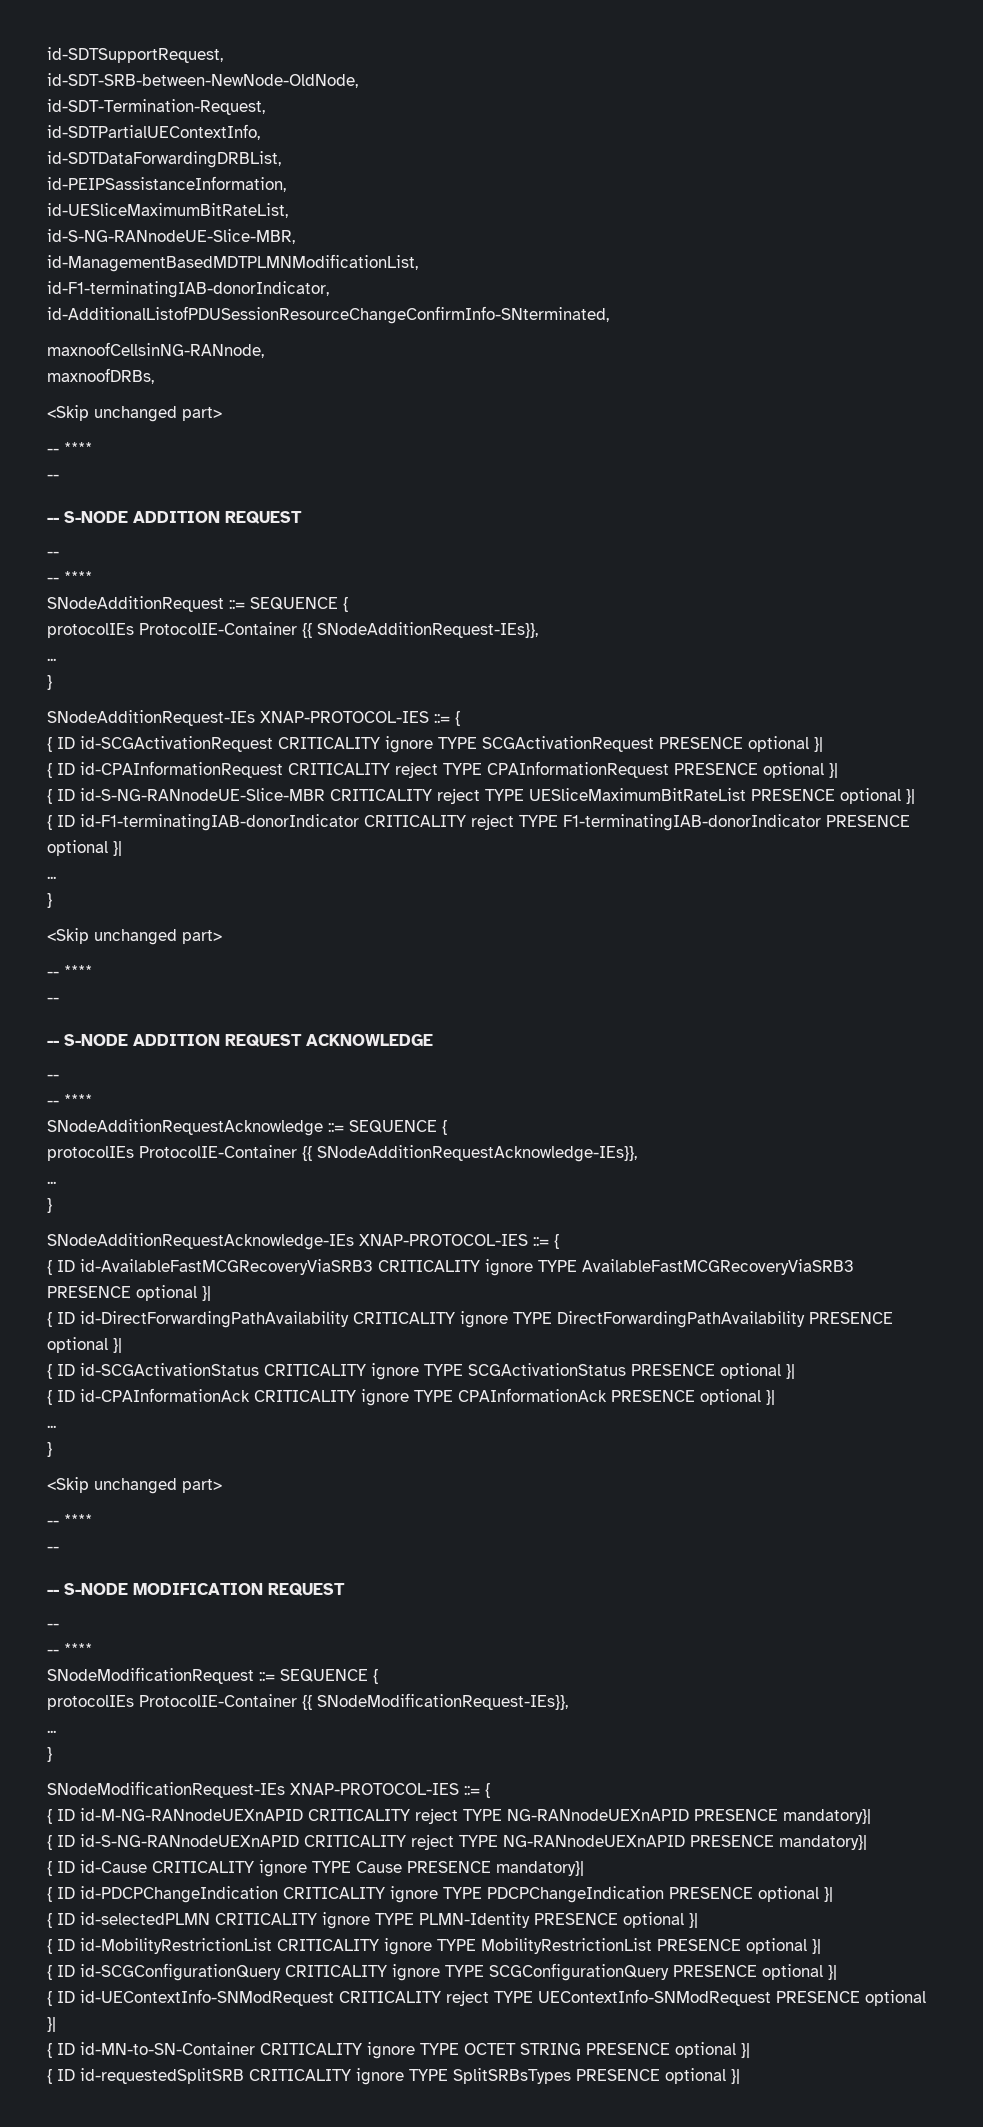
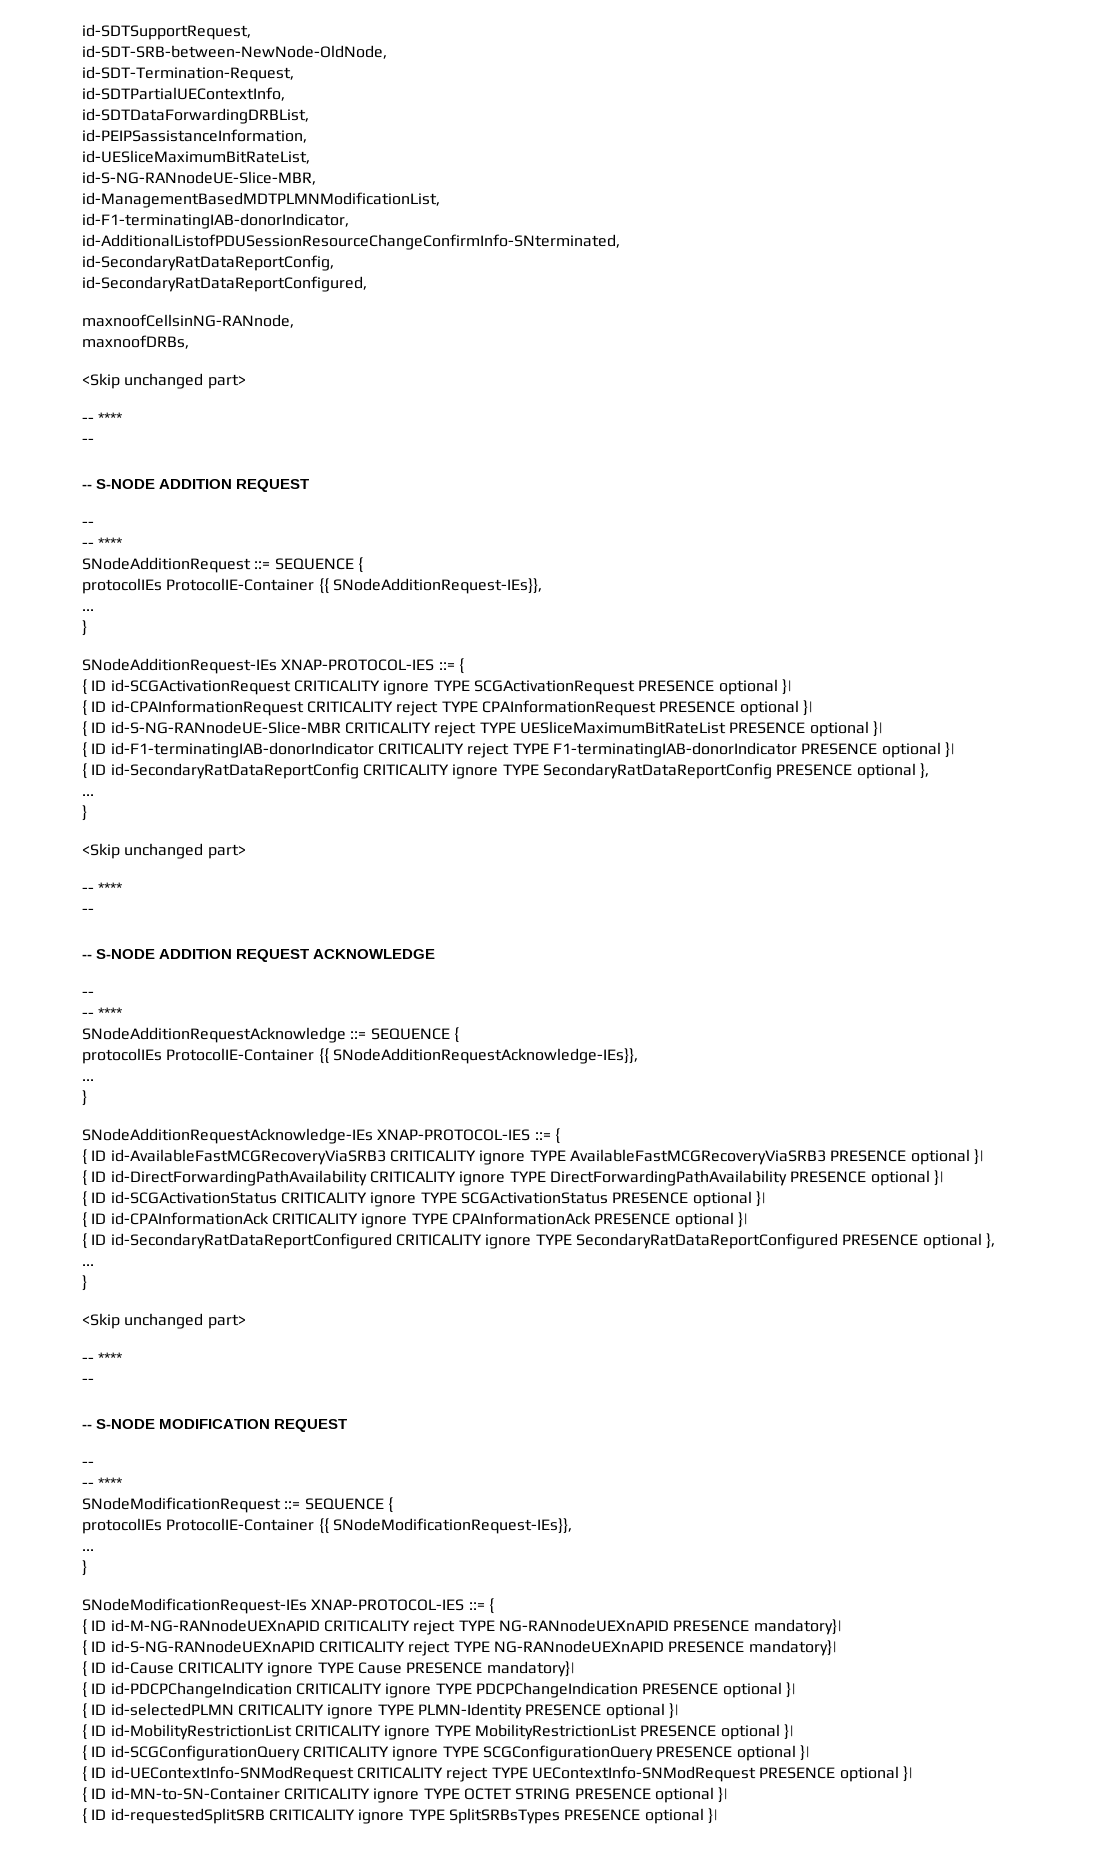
(609, 315) none -> [82,255,334,271] [82,276,367,292] // id-SecondaryRatDataReportConfig, // id-SecondaryRatDataReportConfigured,
(122, 848) none -> [82,763,929,779] // { ID id-SecondaryRatDataReportConfig CRITICALITY ignore TYPE SecondaryRatDataReportConfig PRESENCE optional },
(775, 1397) none -> [82,1233,995,1249] // { ID id-SecondaryRatDataReportConfigured CRITICALITY ignore TYPE SecondaryRatDataReportConfigured PRESENCE optional },

